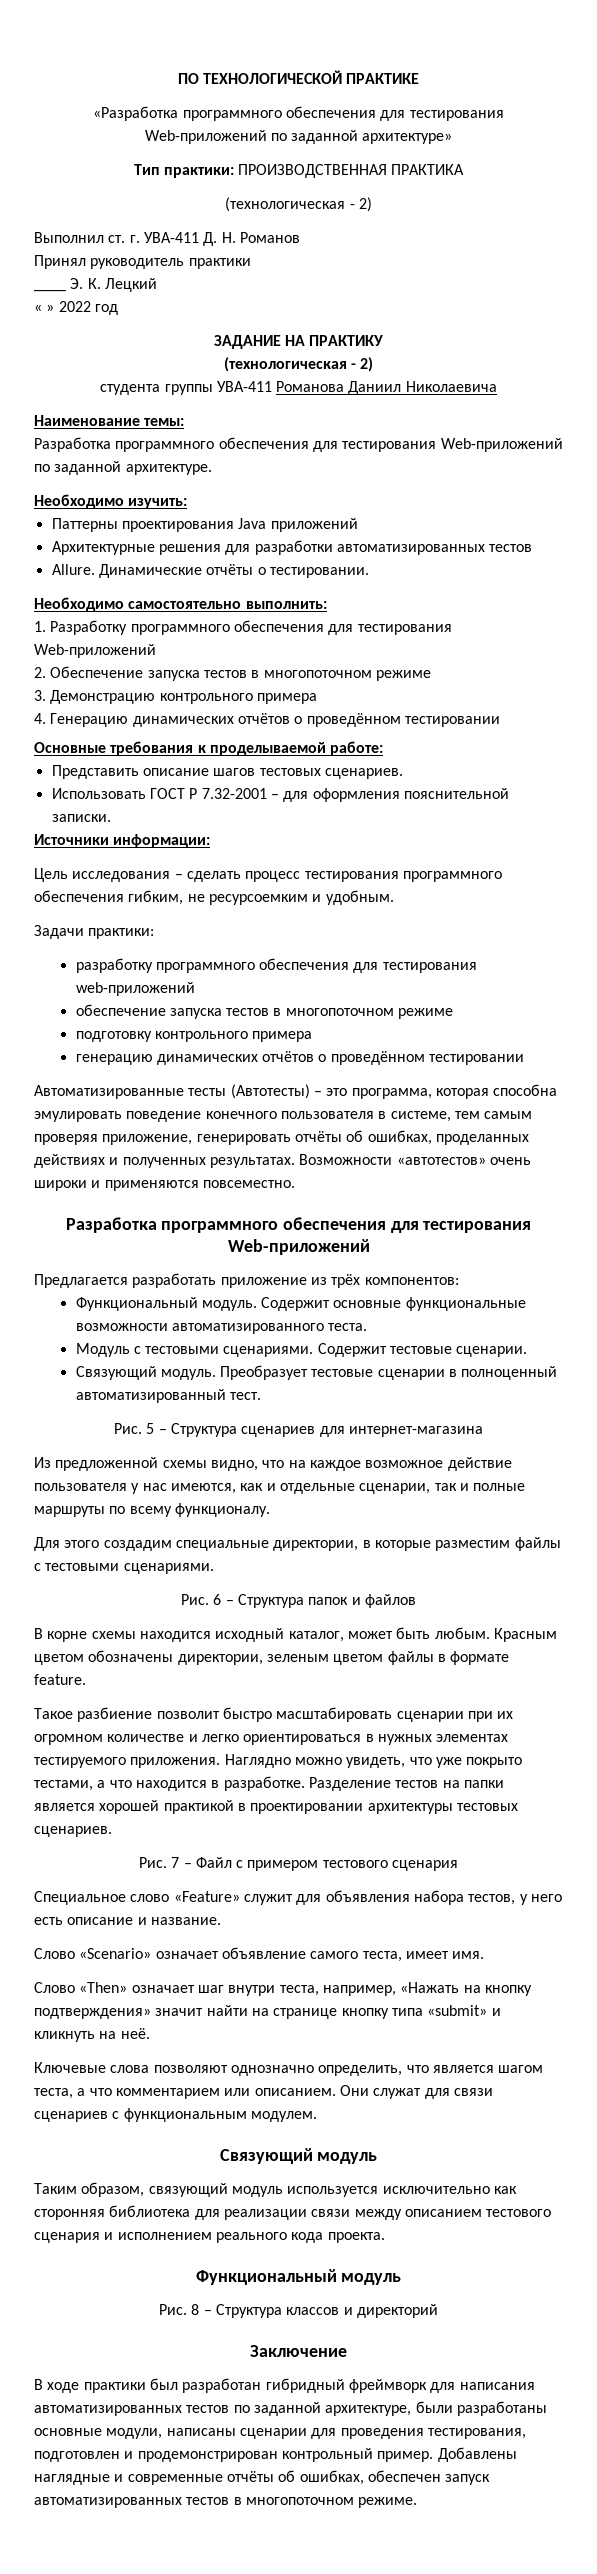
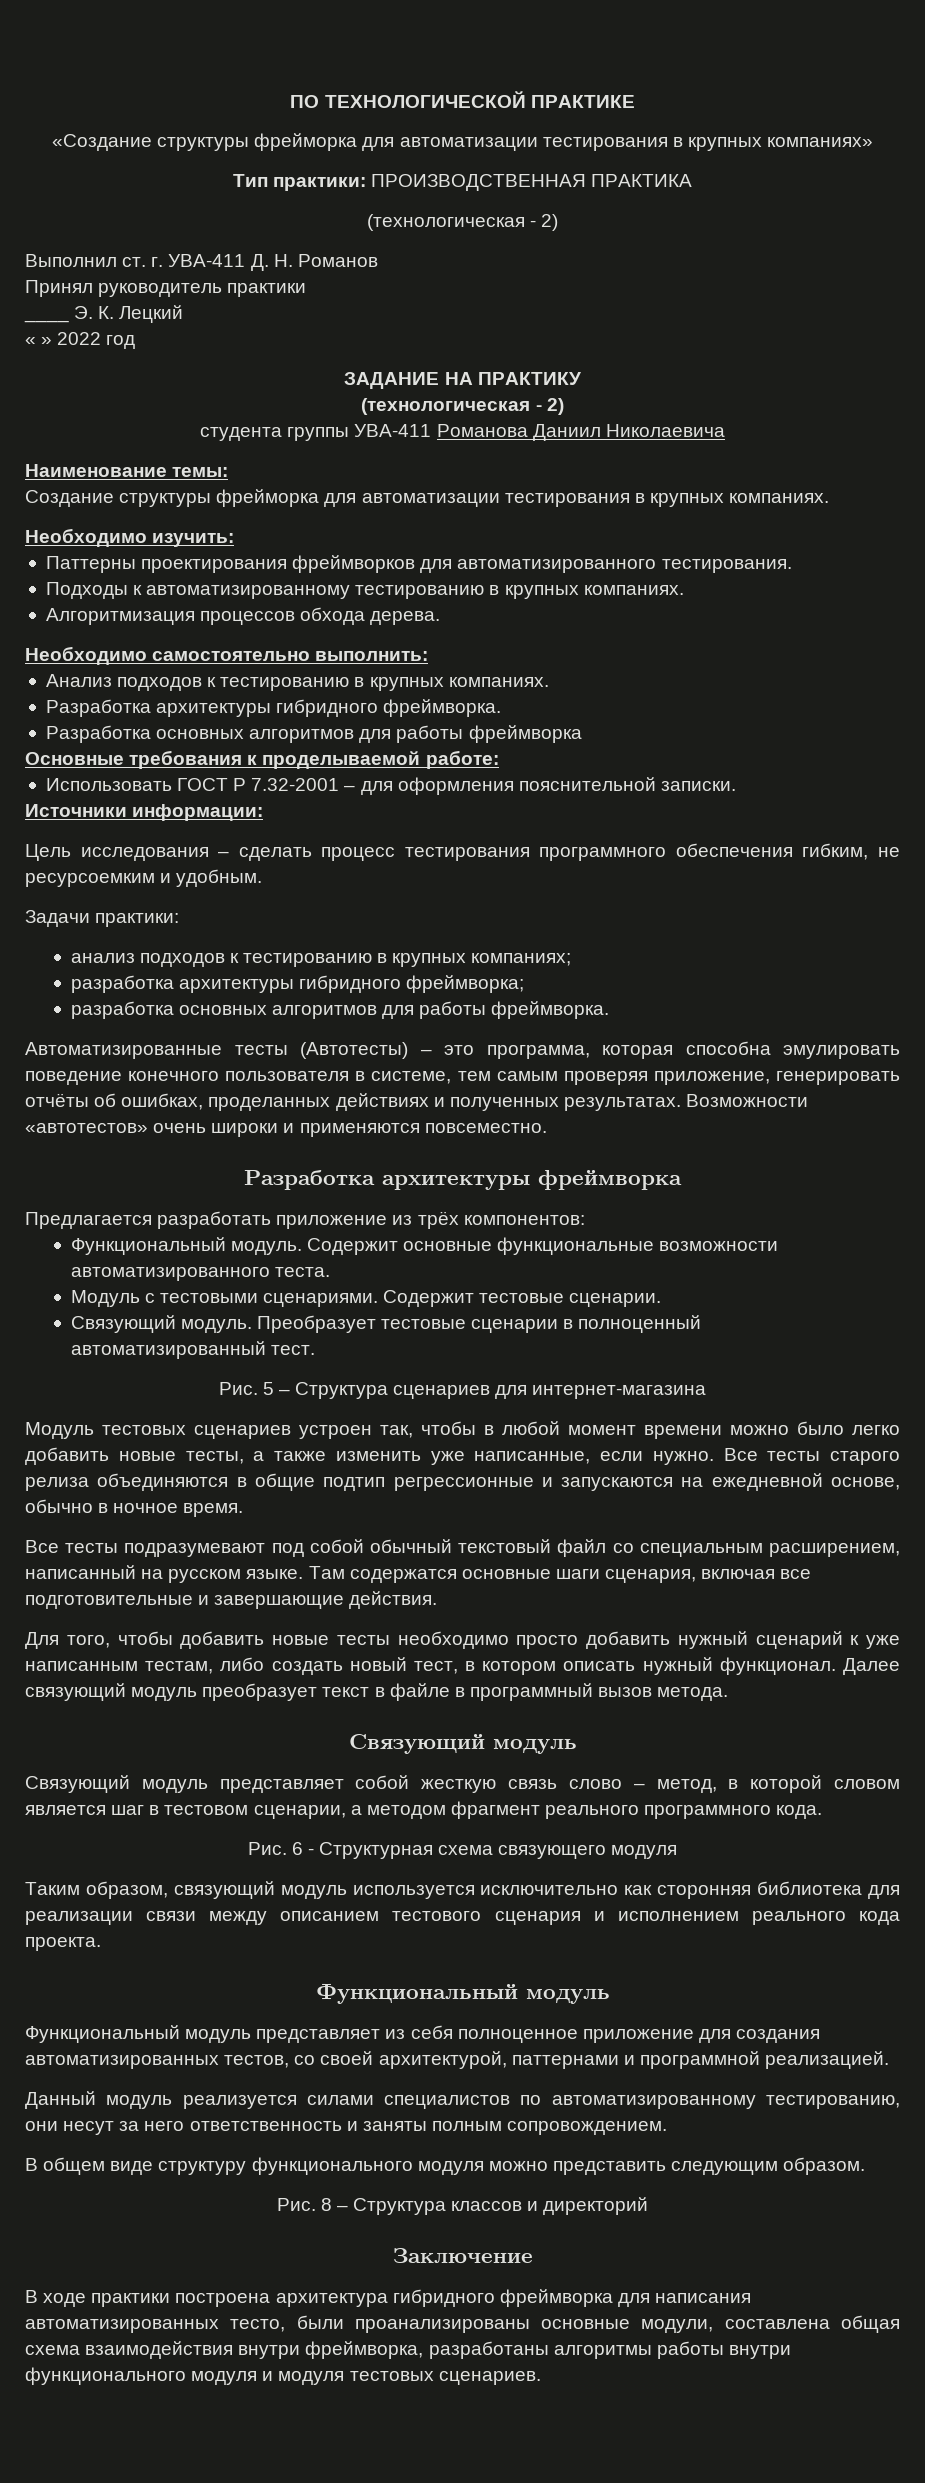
[93,106,504,121] [144,130,453,144] «Разработка программного обеспечения для тестирования Web-приложений по заданной архитектуре» -> [51,133,874,151] «Создание структуры фрейморка для автоматизации тестирования в крупных компаниях»
[34,437,563,452] [34,461,212,475] [34,494,188,509] [51,518,358,532] [51,540,533,555] [51,564,369,578] [34,597,327,612] [34,620,452,635] [34,644,156,658] [34,666,431,681] [34,690,317,704] [34,713,500,727] Разработка программного обеспечения для тестирования Web-приложений по заданной архитектуре. // Необходимо изучить: // Паттерны проектирования Java приложений // Архитектурные решения для разработки автоматизированных тестов // Allure. Динамические отчёты о тестировании. // Необходимо самостоятельно выполнить: // 1. Разработку программного обеспечения для тестирования Web-приложений // 2. Обеспечение запуска тестов в многопоточном режиме // 3. Демонстрацию контрольного примера // 4. Генерацию динамических отчётов о проведённом тестировании -> [25,489,830,507] [25,528,235,547] [45,555,792,573] [45,582,684,599] [45,607,441,625] [25,646,429,665] [45,674,549,691] [45,699,502,717] [45,725,582,743] Создание структуры фрейморка для автоматизации тестирования в крупных компаниях. // Необходимо изучить: // Паттерны проектирования фреймворков для автоматизированного тестирования. // Подходы к автоматизированному тестированию в крупных компаниях. // Алгоритмизация процессов обхода дерева. // Необходимо самостоятельно выполнить: // Анализ подходов к тестированию в крупных компаниях. // Разработка архитектуры гибридного фреймворка. // Разработка основных алгоритмов для работы фреймворка
[51,765,403,779] // Представить описание шагов тестовых сценариев. -> (499, 759) none
[75,958,477,973] [75,982,195,996] [75,1004,454,1019] [75,1031,313,1042] [75,1051,525,1065] разработку программного обеспечения для тестирования web-приложений // обеспечение запуска тестов в многопоточном режиме // подготовку контрольного примера // генерацию динамических отчётов о проведённом тестировании -> [70,953,572,967] [70,975,525,993] [70,1001,610,1019] анализ подходов к тестированию в крупных компаниях; // разработка архитектуры гибридного фреймворка; // разработка основных алгоритмов для работы фреймворка.
[161,1217,532,1233] [227,1239,370,1255] программного обеспечения для тестирования Web-приложений -> [382,1170,682,1190] архитектуры фреймворка
[34,1457,512,1471] [34,1483,526,1494] [34,1503,270,1517] [34,1537,561,1551] [34,1563,214,1574] [181,1594,416,1608] [34,1627,557,1642] [34,1650,510,1665] [34,1674,86,1685] [34,1707,514,1722] [34,1734,509,1745] [34,1754,523,1768] [34,1776,504,1791] [34,1800,518,1814] [34,1826,112,1837] [138,1857,459,1871] [34,1890,562,1905] [34,1917,221,1925] [34,1947,485,1962] [34,1982,532,1996] [34,2005,501,2019] [34,2028,150,2042] [34,2062,544,2076] [34,2085,493,2099] [34,2108,317,2122] [219,2148,378,2164] Из предложенной схемы видно, что на каждое возможное действие пользователя у нас имеются, как и отдельные сценарии, так и полные маршруты по всему функционалу. // Для этого создадим специальные директории, в которые разместим файлы с тестовыми сценариями. // Рис. 6 – Структура папок и файлов // В корне схемы находится исходный каталог, может быть любым. Красным цветом обозначены директории, зеленым цветом файлы в формате feature. // Такое разбиение позволит быстро масштабировать сценарии при их огромном количестве и легко ориентироваться в нужных элементах тестируемого приложения. Наглядно можно увидеть, что уже покрыто тестами, а что находится в разработке. Разделение тестов на папки является хорошей практикой в проектировании архитектуры тестовых сценариев. // Рис. 7 – Файл с примером тестового сценария // Специальное слово «Feature» служит для объявления набора тестов, у него есть описание и название. // Слово «Scenario» означает объявление самого теста, имеет имя. // Слово «Then» означает шаг внутри теста, например, «Нажать на кнопку подтверждения» значит найти на странице кнопку типа «submit» и кликнуть на неё. // Ключевые слова позволяют однозначно определить, что является шагом теста, а что комментарием или описанием. Они служат для связи сценариев с функциональным модулем. // Связующий модуль -> [25,1421,900,1439] [25,1447,900,1465] [25,1473,900,1491] [25,1499,244,1517] [25,1539,901,1557] [25,1565,812,1583] [25,1591,438,1609] [25,1631,900,1649] [25,1657,901,1675] [25,1683,729,1701] [348,1734,577,1754] [25,1775,901,1793] [25,1801,823,1819] [247,1842,678,1859] Модуль тестовых сценариев устроен так, чтобы в любой момент времени можно было легко добавить новые тесты, а также изменить уже написанные, если нужно. Все тесты старого релиза объединяются в общие подтип регрессионные и запускаются на ежедневной основе, обычно в ночное время. // Все тесты подразумевают под собой обычный текстовый файл со специальным расширением, написанный на русском языке. Там содержатся основные шаги сценария, включая все подготовительные и завершающие действия. // Для того, чтобы добавить новые тесты необходимо просто добавить нужный сценарий к уже написанным тестам, либо создать новый тест, в котором описать нужный функционал. Далее связующий модуль преобразует текст в файле в программный вызов метода. // Связующий модуль // Связующий модуль представляет собой жесткую связь слово – метод, в которой словом является шаг в тестовом сценарии, а методом фрагмент реального программного кода. // Рис. 6 - Структурная схема связующего модуля
(402, 2279) none -> [25,2025,821,2043] [25,2051,890,2069] [25,2091,900,2109] [25,2121,668,2135] [25,2157,866,2175] // Функциональный модуль представляет из себя полноценное приложение для создания автоматизированных тестов, со своей архитектурой, паттернами и программной реализацией. // Данный модуль реализуется силами специалистов по автоматизированному тестированию, они несут за него ответственность и заняты полным сопровождением. // В общем виде структуру функционального модуля можно представить следующим образом.
[149,2378,535,2393] [34,2401,547,2416] [34,2428,526,2439] [34,2447,517,2462] [34,2470,491,2485] [34,2497,418,2508] был разработан гибридный фреймворк для написания автоматизированных тестов по заданной архитектуре, были разработаны основные модули, написаны сценарии для проведения тестирования, подготовлен и продемонстрирован контрольный пример. Добавлены наглядные и современные отчёты об ошибках, обеспечен запуск автоматизированных тестов в многопоточном режиме. -> [175,2289,752,2307] [25,2315,901,2333] [25,2341,791,2359] [25,2367,541,2385] построена архитектура гибридного фреймворка для написания автоматизированных тесто, были проанализированы основные модули, составлена общая схема взаимодействия внутри фреймворка, разработаны алгоритмы работы внутри функционального модуля и модуля тестовых сценариев.

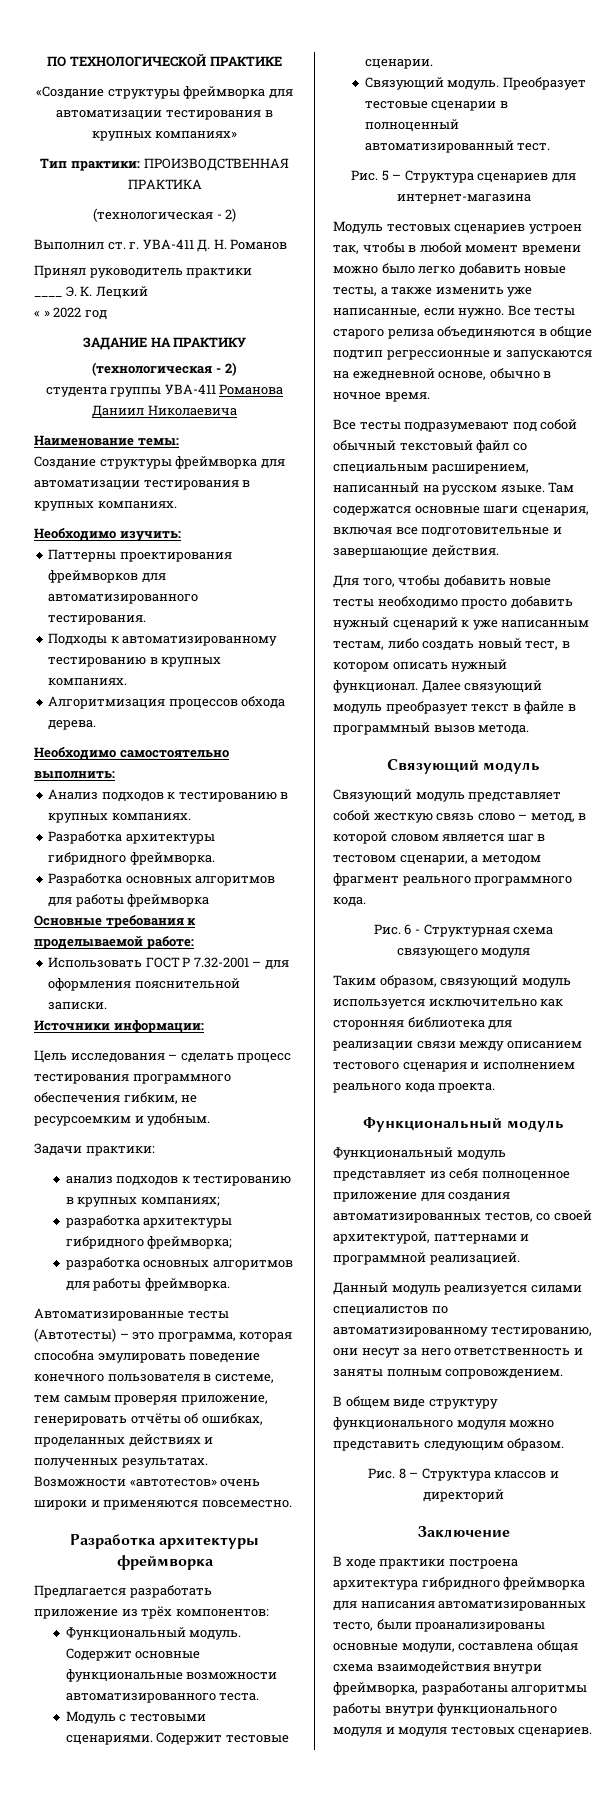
[254,133,358,151] фрейморка -> [183,86,266,99] фреймворка
[216,489,320,507] фрейморка -> [175,456,258,469] фреймворка

